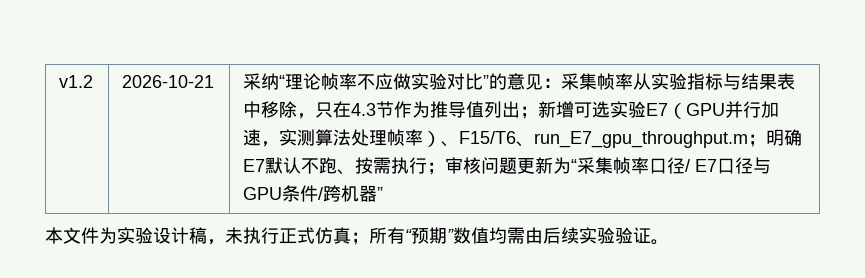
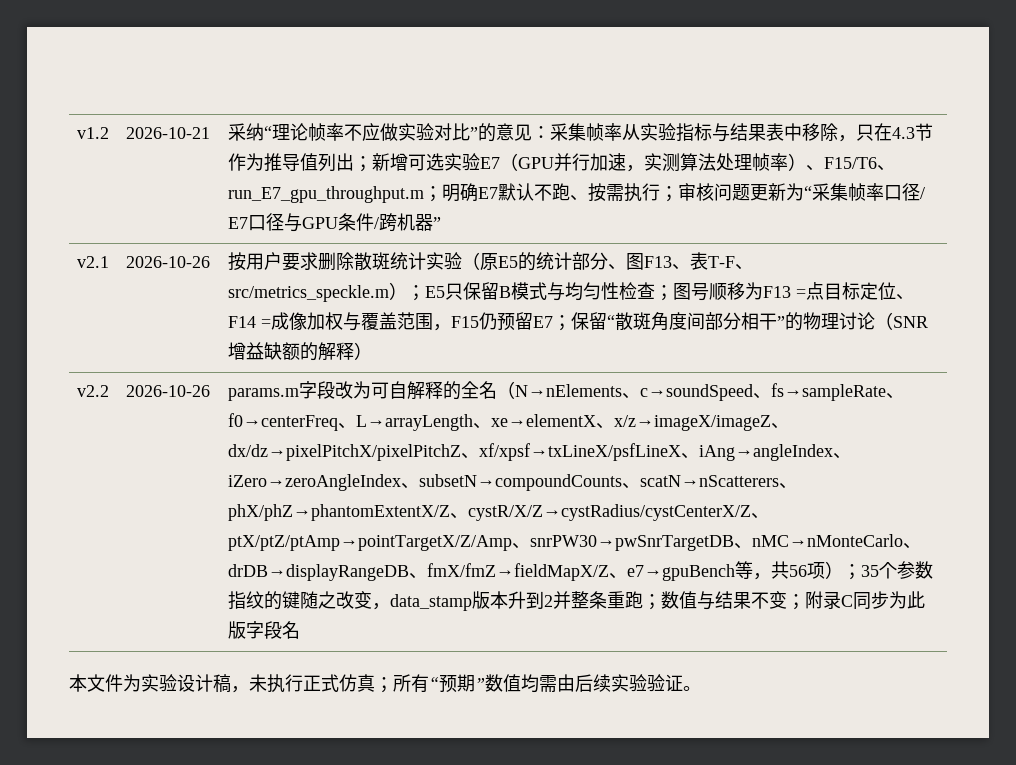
(384, 193) none -> [77,256,110,268] [126,256,211,268] [228,252,754,271] [228,282,915,302] [228,312,929,331] [228,342,373,361] [77,385,110,397] [126,385,211,397] [228,381,905,401] [228,413,790,431] [228,443,852,461] [228,474,798,491] [228,504,770,521] [228,534,922,551] [228,561,934,581] [228,591,926,611] [228,621,301,639] // v2.1 | 2026-10-26 | 按用户要求删除散斑统计实验（原E5的统计部分、图F13、表T-F、src/metrics_speckle.m）；E5只保留B模式与均匀性检查；图号顺移为F13 =点目标定位、F14 =成像加权与覆盖范围，F15仍预留E7；保留“散斑角度间部分相干”的物理讨论（SNR增益缺额的解释） // v2.2 | 2026-10-26 | params.m字段改为可自解释的全名（N→nElements、c→soundSpeed、fs→sampleRate、f0→centerFreq、L→arrayLength、xe→elementX、x/z→imageX/imageZ、dx/dz→pixelPitchX/pixelPitchZ、xf/xpsf→txLineX/psfLineX、iAng→angleIndex、iZero→zeroAngleIndex、subsetN→compoundCounts、scatN→nScatterers、phX/phZ→phantomExtentX/Z、cystR/X/Z→cystRadius/cystCenterX/Z、ptX/ptZ/ptAmp→pointTargetX/Z/Amp、snrPW30→pwSnrTargetDB、nMC→nMonteCarlo、drDB→displayRangeDB、fmX/fmZ→fieldMapX/Z、e7→gpuBench等，共56项）；35个参数指纹的键随之改变，data_stamp版本升到2并整条重跑；数值与结果不变；附录C同步为此版字段名

